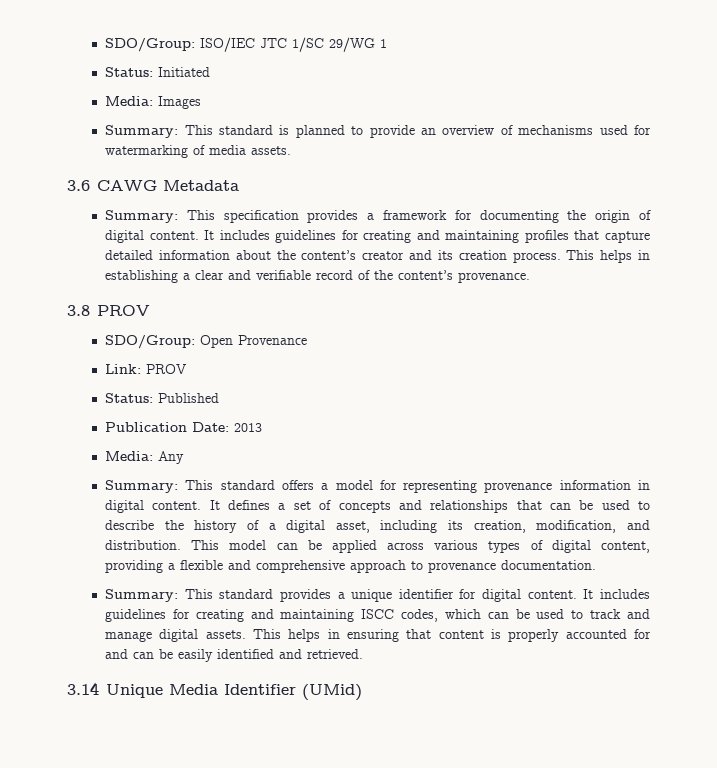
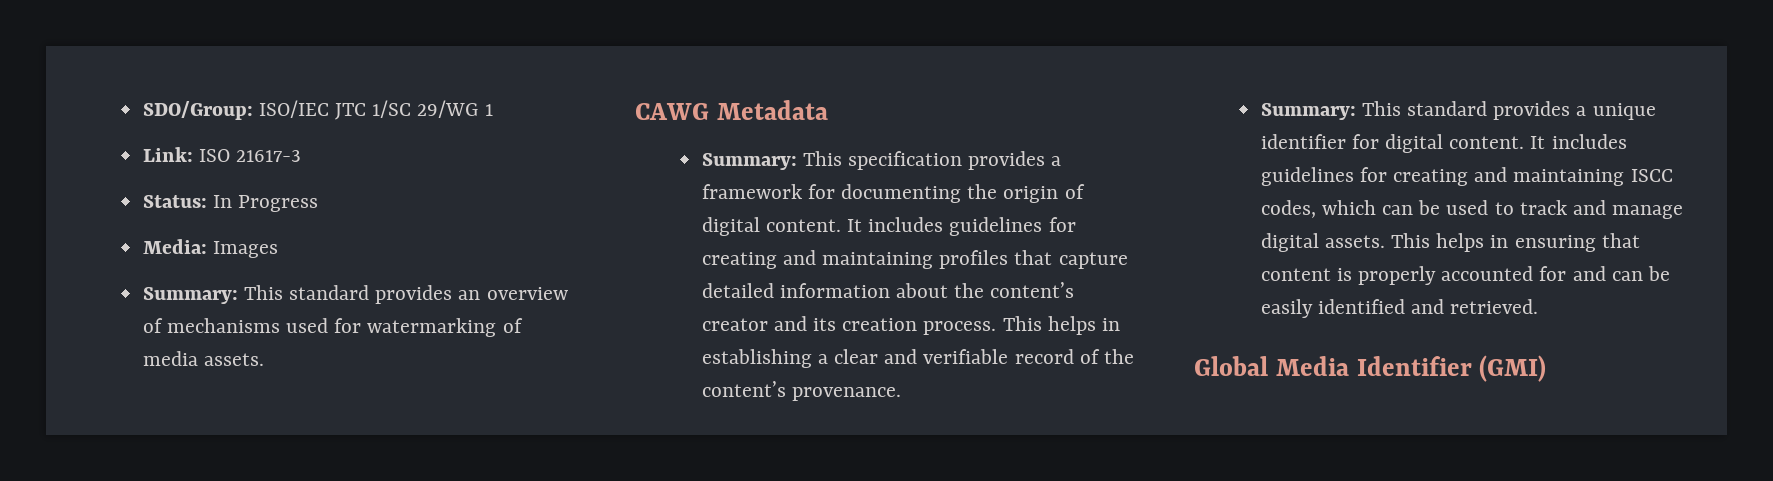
[105,67,211,77] // Status: Initiated -> [142,147,302,162] [142,195,319,212] // Link: ISO 21617-3 // Status: In Progress
[279,125,415,138] is planned to provide -> [375,285,453,304] provides
[67,180,90,191] 3.6 -> (264, 359) none
[67,305,150,316] [105,335,308,349] [105,364,188,374] [105,393,220,403] [105,422,263,432] [105,451,185,464] [105,480,650,493] [105,500,650,513] [105,520,651,533] [105,540,650,553] [105,560,597,573] // 3.8 PROV // SDO/Group: Open Provenance // Link: PROV // Status: Published // Publication Date: 2013 // Media: Any // Summary: This standard offers a model for representing provenance information in digital content. It defines a set of concepts and relationships that can be used to describe the history of a digital asset, including its creation, modification, and distribution. This model can be applied across various types of digital content, providing a flexible and comprehensive approach to provenance documentation. -> (901, 394) none
[67,682,163,698] 3.14 Unique -> [1194,356,1268,376] Global
[302,684,362,701] (UMid) -> [1479,355,1547,382] (GMI)

